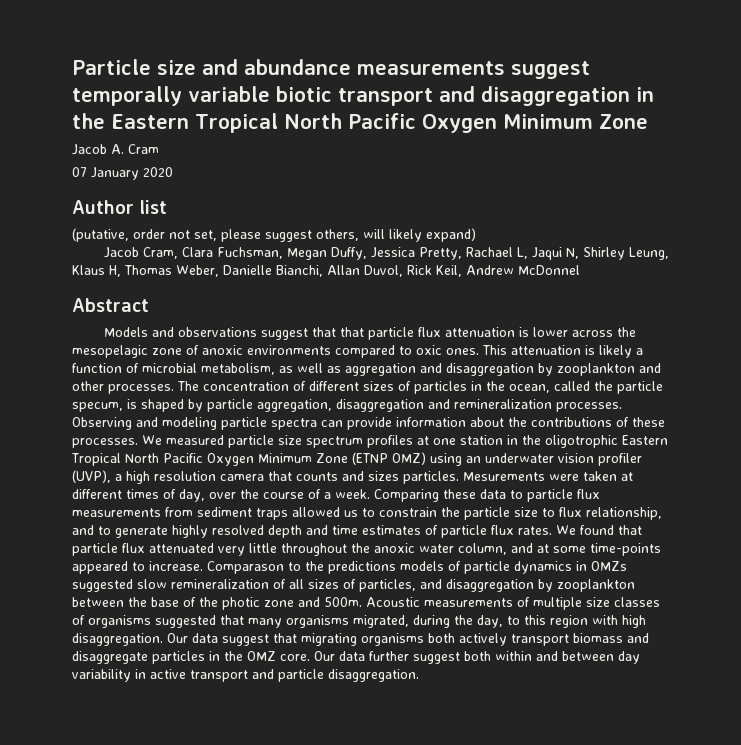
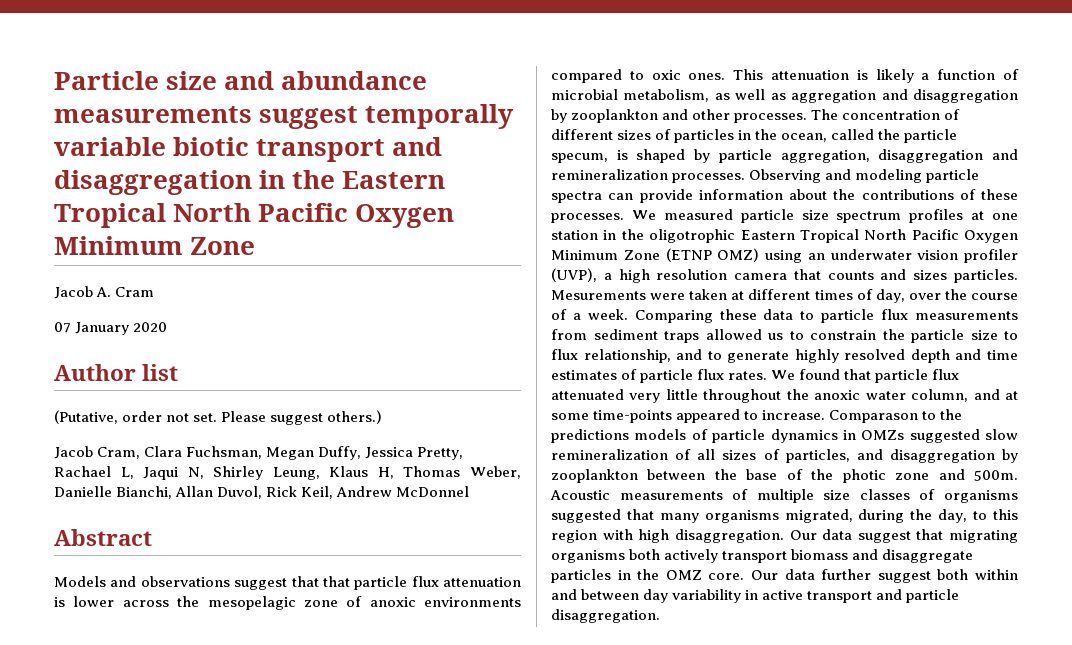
[72,228,129,242] (putative, -> [54,410,118,424] (Putative,
[194,228,476,242] set, please suggest others, will likely expand) -> [193,410,383,425] set. Please suggest others.)

